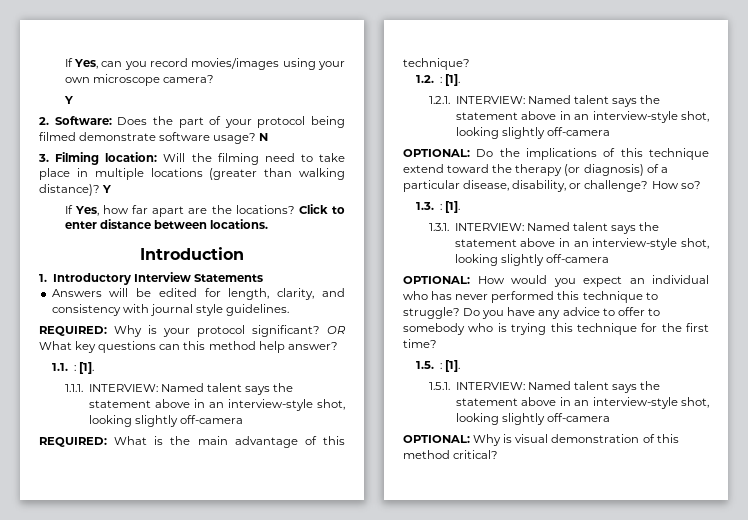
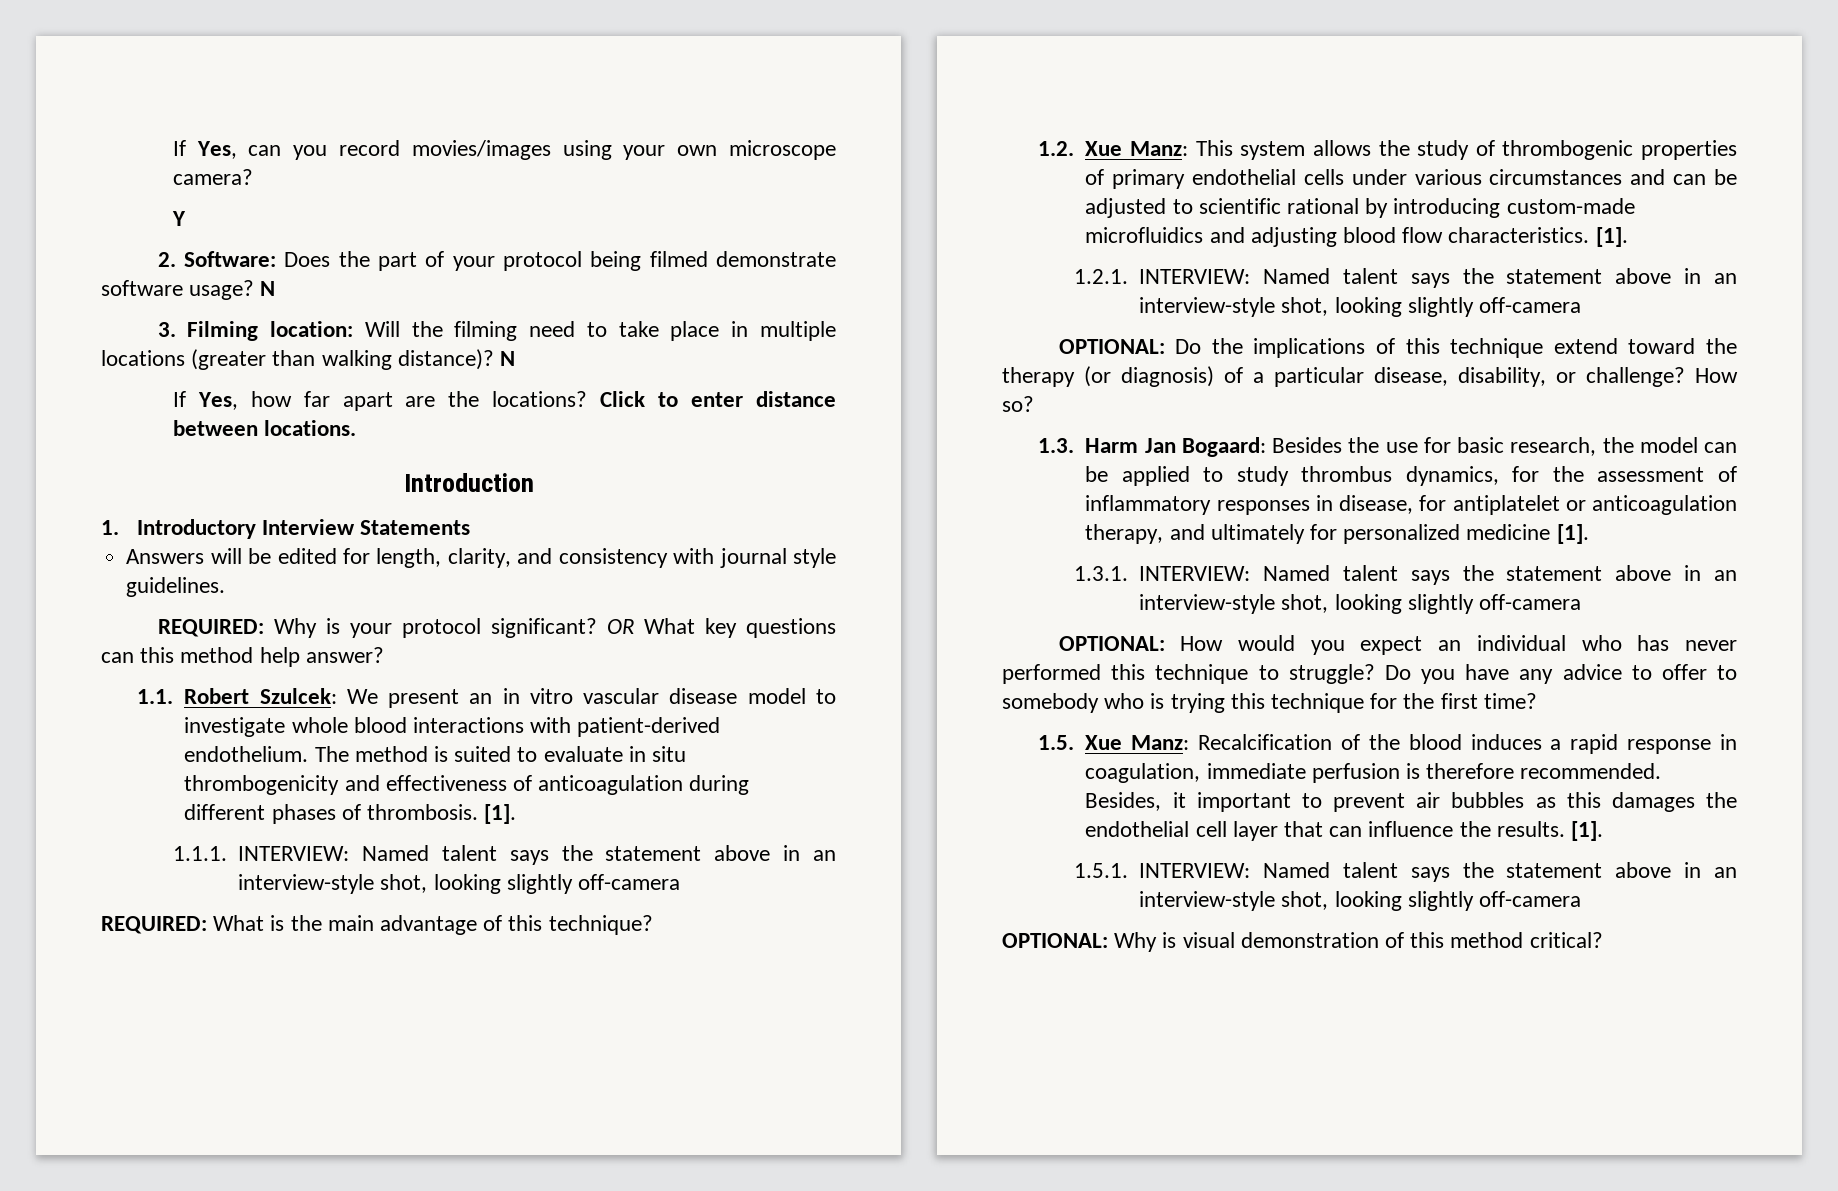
[102,185,112,193] Y -> [500,351,516,366] N
[73,365,76,371] : -> [184,688,837,708] [184,717,721,737] [184,746,687,762] [184,775,750,795] [184,804,479,824] Robert Szulcek: We present an in vitro vascular disease model to investigate whole blood interactions with patient-derived endothelium. The method is suited to evaluate in situ thrombogenicity and effectiveness of anticoagulation during different phases of thrombosis.
[439,77,442,83] : -> [1085,140,1737,160] [1085,169,1737,189] [1085,198,1635,218] [1085,227,1590,247] Xue Manz: This system allows the study of thrombogenic properties of primary endothelial cells under various circumstances and can be adjusted to scientific rational by introducing custom-made microfluidics and adjusting blood flow characteristics.
[439,204,442,210] : -> [1085,437,1737,457] [1085,466,1737,486] [1085,495,1737,515] [1085,524,1551,544] Harm Jan Bogaard: Besides the use for basic research, the model can be applied to study thrombus dynamics, for the assessment of inflammatory responses in disease, for antiplatelet or anticoagulation therapy, and ultimately for personalized medicine
[439,363,442,369] : -> [1085,734,1737,754] [1085,763,1662,783] [1085,792,1737,812] [1085,821,1565,841] Xue Manz: Recalcification of the blood induces a rapid response in coagulation, immediate perfusion is therefore recommended. Besides, it important to prevent air bubbles as this damages the endothelial cell layer that can influence the results.

